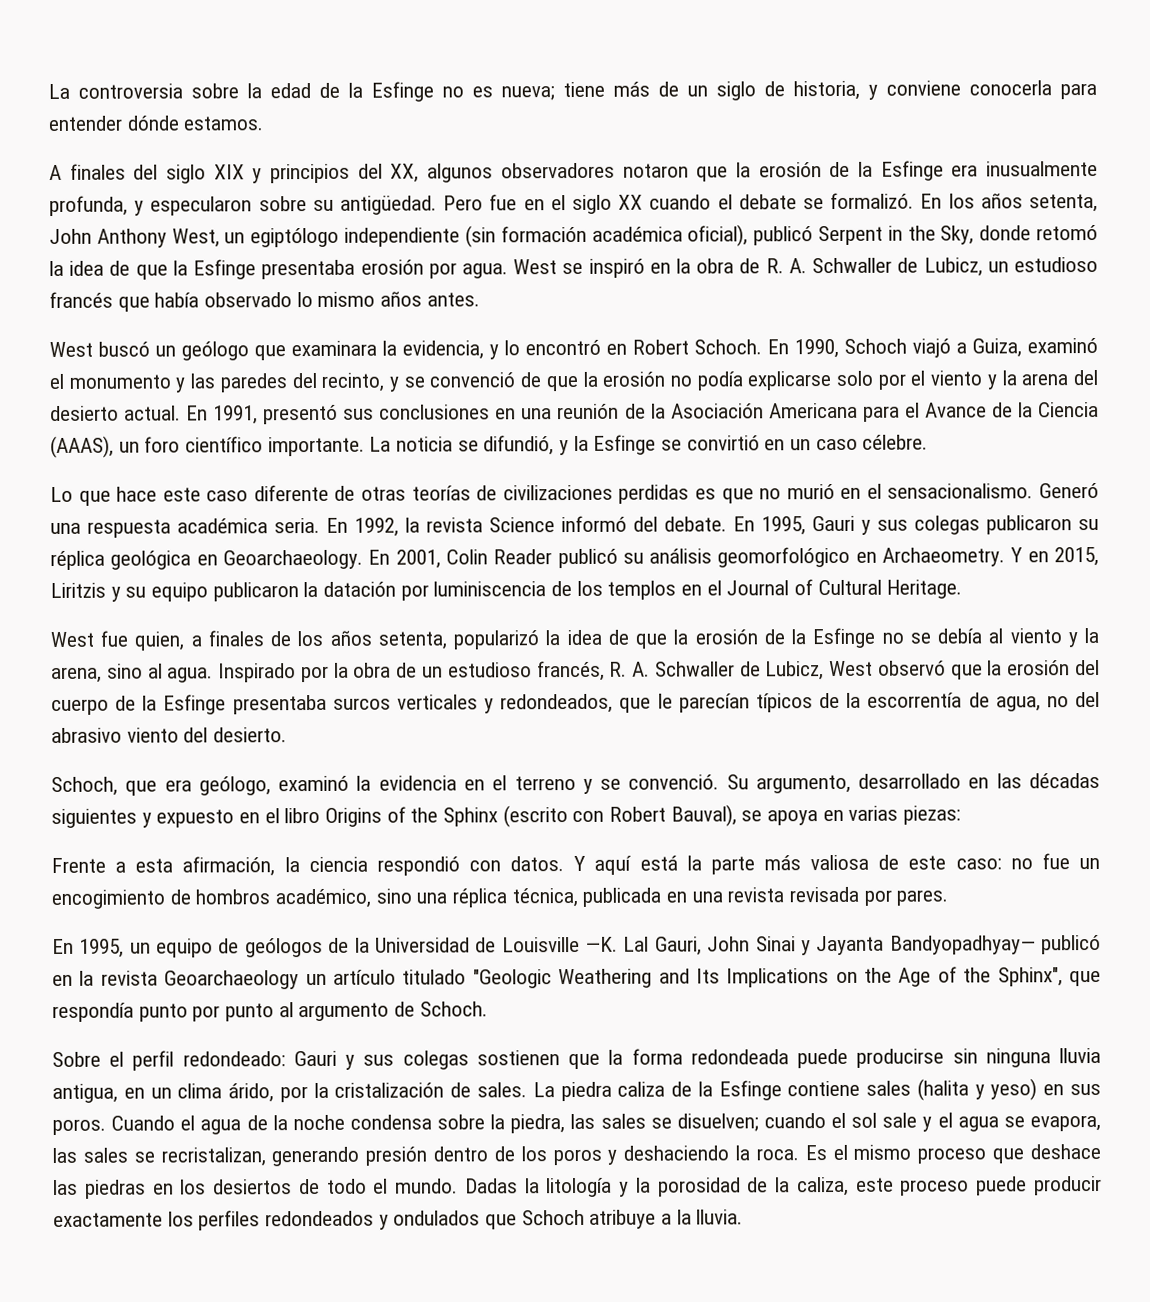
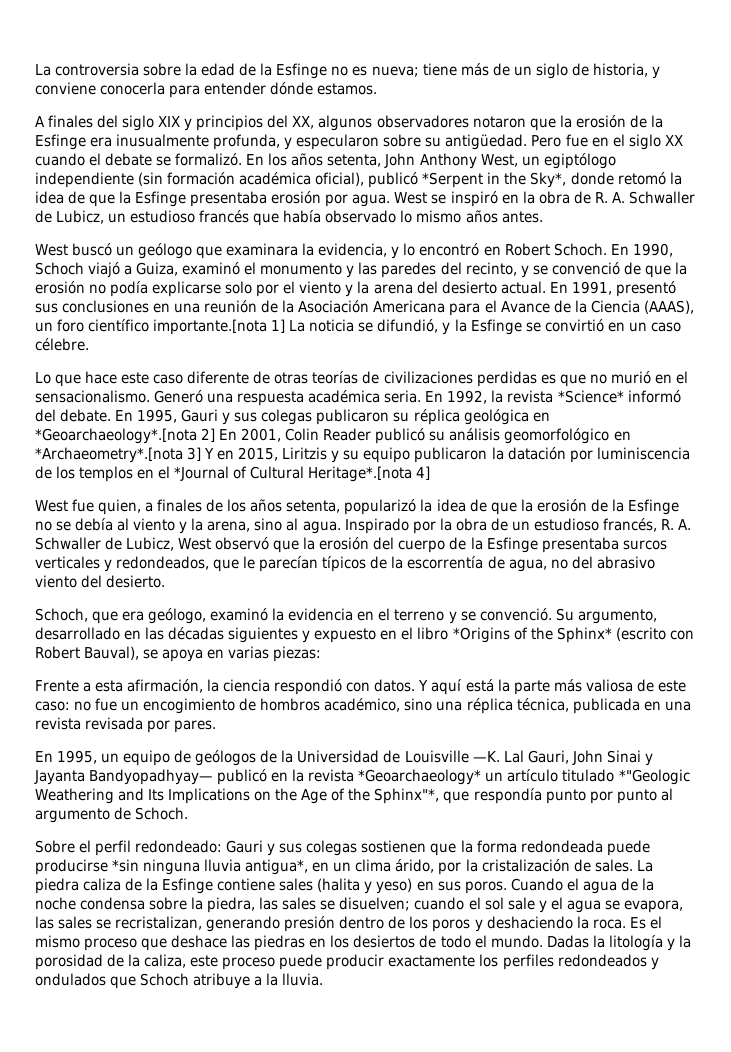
[817,225,883,246] Serpent -> [422,172,484,188] *Serpent
[940,225,975,245] Sky, -> [530,172,567,188] Sky*,
[267,436,365,457] importante. -> [153,319,286,335] importante.[nota 1]
[489,517,555,533] Science -> [557,390,624,403] *Science*
[222,549,363,570] Geoarchaeology. -> [35,428,216,444] *Geoarchaeology*.[nota 2]
[882,547,1006,567] Archaeometry. -> [35,447,202,463] *Archaeometry*.[nota 3]
[726,580,790,596] Journal -> [174,466,230,481] *Journal
[886,579,963,599] Heritage. -> [308,466,431,482] Heritage*.[nota 4]
[325,806,499,827] Origins of the Sphinx -> [452,627,612,643] *Origins of the Sphinx*
[164,970,300,990] Geoarchaeology -> [358,769,482,785] *Geoarchaeology*
[472,969,552,989] "Geologic -> [618,769,690,785] *"Geologic
[997,967,1063,987] Sphinx", -> [374,788,440,804] Sphinx"*,
[952,1048,978,1064] sin -> [112,859,140,872] *sin
[52,1083,118,1104] antigua, -> [245,859,309,875] antigua*,

